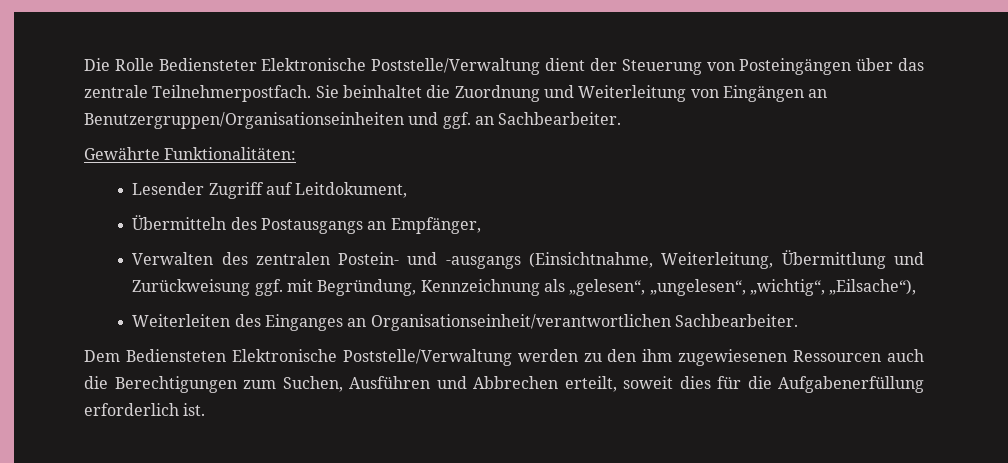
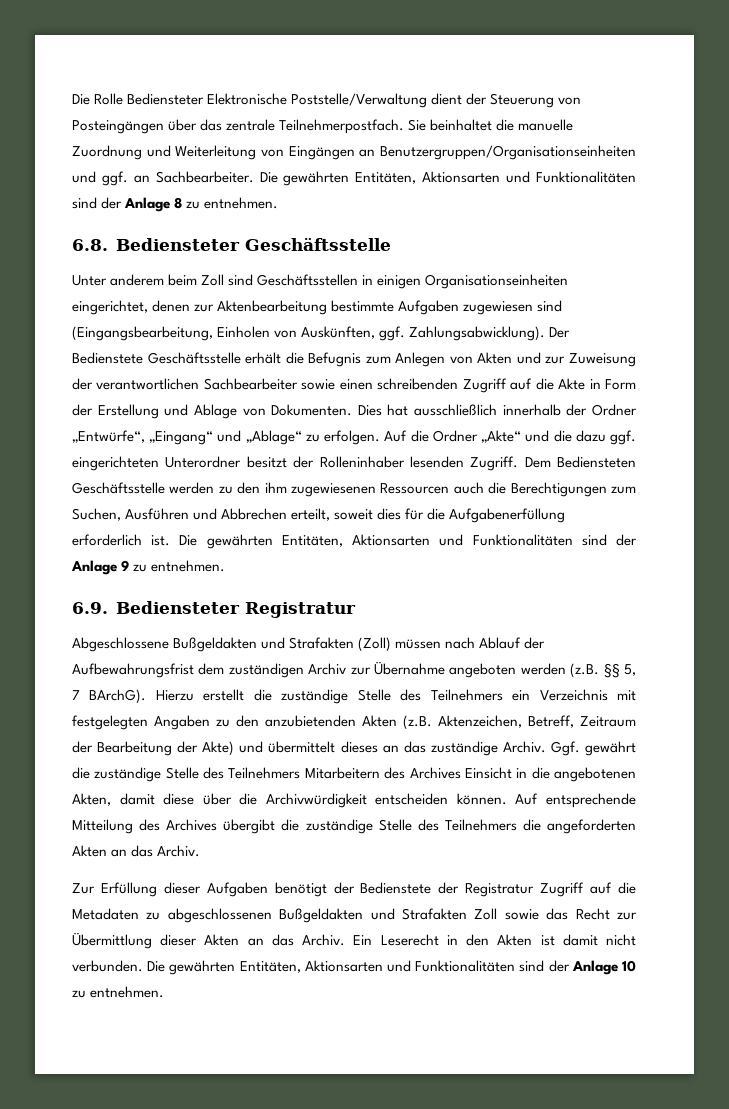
(451, 91) none -> [518,119,574,131] manuelle
[84,147,297,160] [132,182,408,199] [132,215,481,234] [132,250,924,269] [132,279,917,296] [132,314,798,331] [84,349,512,366] // Gewährte Funktionalitäten: // Lesender Zugriff auf Leitdokument, // Übermitteln des Postausgangs an Empfänger, // Verwalten des zentralen Postein- und -ausgangs (Einsichtnahme, Weiterleitung, Übermittlung und Zurückweisung ggf. mit Begründung, Kennzeichnung als „gelesen“, „ungelesen“, „wichtig“, „Eilsache“), // Weiterleiten des Einganges an Organisationseinheit/verantwortlichen Sachbearbeiter. // Dem Bediensteten Elektronische Poststelle/Verwaltung -> [259,171,636,186] [72,197,279,212] [72,238,391,251] [72,274,569,289] [72,300,563,315] [72,326,571,341] [72,352,637,367] [72,378,636,393] [72,404,637,419] [72,430,636,445] [72,456,636,471] [72,482,165,494] Die gewährten Entitäten, Aktionsarten und Funktionalitäten sind der Anlage 8 zu entnehmen. // 6.8. Bediensteter Geschäftsstelle // Unter anderem beim Zoll sind Geschäftsstellen in einigen Organisationseinheiten eingerichtet, denen zur Aktenbearbeitung bestimmte Aufgaben zugewiesen sind (Eingangsbearbeitung, Einholen von Auskünften, ggf. Zahlungsabwicklung). Der Bedienstete Geschäftsstelle erhält die Befugnis zum Anlegen von Akten und zur Zuweisung der verantwortlichen Sachbearbeiter sowie einen schreibenden Zugriff auf die Akte in Form der Erstellung und Ablage von Dokumenten. Dies hat ausschließlich innerhalb der Ordner „Entwürfe“, „Eingang“ und „Ablage“ zu erfolgen. Auf die Ordner „Akte“ und die dazu ggf. eingerichteten Unterordner besitzt der Rolleninhaber lesenden Zugriff. Dem Bediensteten Geschäftsstelle
(206, 409) none -> [179,534,637,549] [71,560,226,575] [72,601,356,618] [72,637,546,652] [72,661,636,678] [72,689,636,704] [72,715,636,730] [72,741,636,756] [72,767,637,782] [72,793,636,808] [72,819,637,834] [72,845,201,857] [72,882,637,897] [72,908,637,923] [72,932,636,949] [72,960,636,975] [72,986,165,998] Die gewährten Entitäten, Aktionsarten und Funktionalitäten sind der Anlage 9 zu entnehmen. // 6.9. Bediensteter Registratur // Abgeschlossene Bußgeldakten und Strafakten (Zoll) müssen nach Ablauf der Aufbewahrungsfrist dem zuständigen Archiv zur Übernahme angeboten werden (z.B. §§ 5, 7 BArchG). Hierzu erstellt die zuständige Stelle des Teilnehmers ein Verzeichnis mit festgelegten Angaben zu den anzubietenden Akten (z.B. Aktenzeichen, Betreff, Zeitraum der Bearbeitung der Akte) und übermittelt dieses an das zuständige Archiv. Ggf. gewährt die zuständige Stelle des Teilnehmers Mitarbeitern des Archives Einsicht in die angebotenen Akten, damit diese über die Archivwürdigkeit entscheiden können. Auf entsprechende Mitteilung des Archives übergibt die zuständige Stelle des Teilnehmers die angeforderten Akten an das Archiv. // Zur Erfüllung dieser Aufgaben benötigt der Bedienstete der Registratur Zugriff auf die Metadaten zu abgeschlossenen Bußgeldakten und Strafakten Zoll sowie das Recht zur Übermittlung dieser Akten an das Archiv. Ein Leserecht in den Akten ist damit nicht verbunden. Die gewährten Entitäten, Aktionsarten und Funktionalitäten sind der Anlage 10 zu entnehmen.

